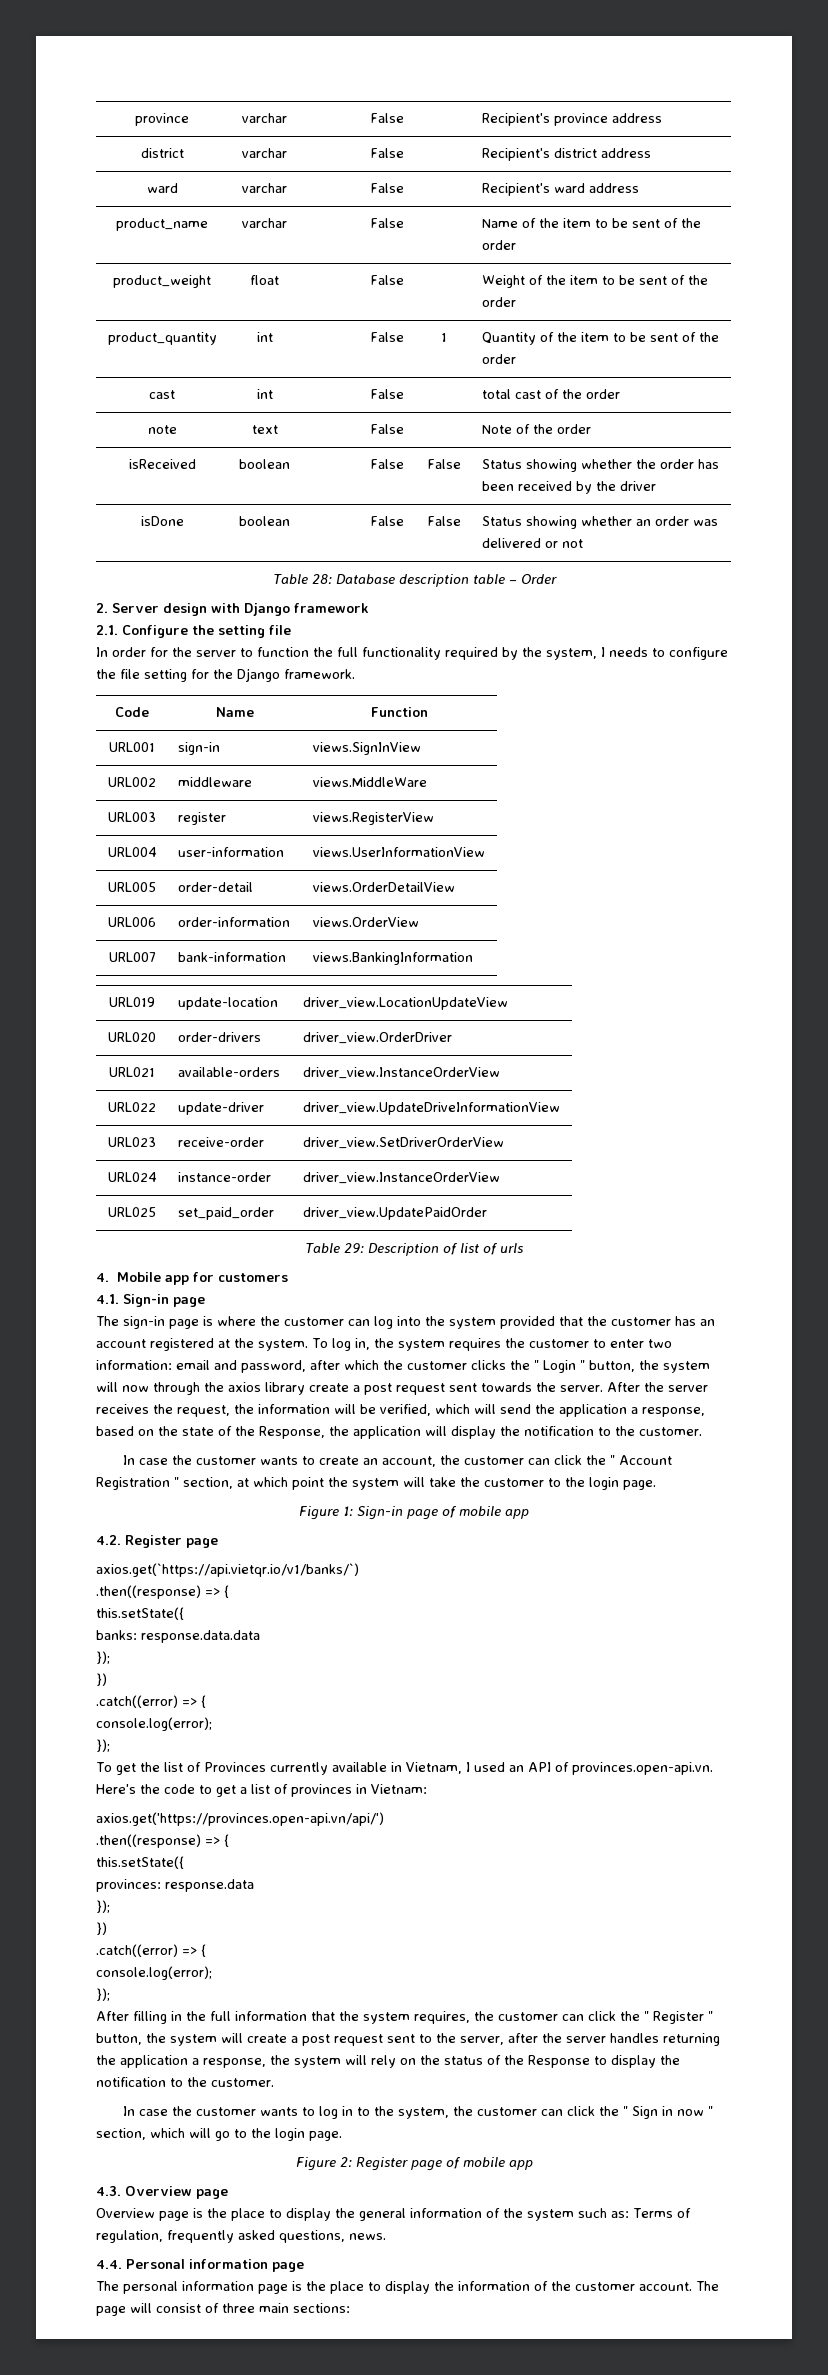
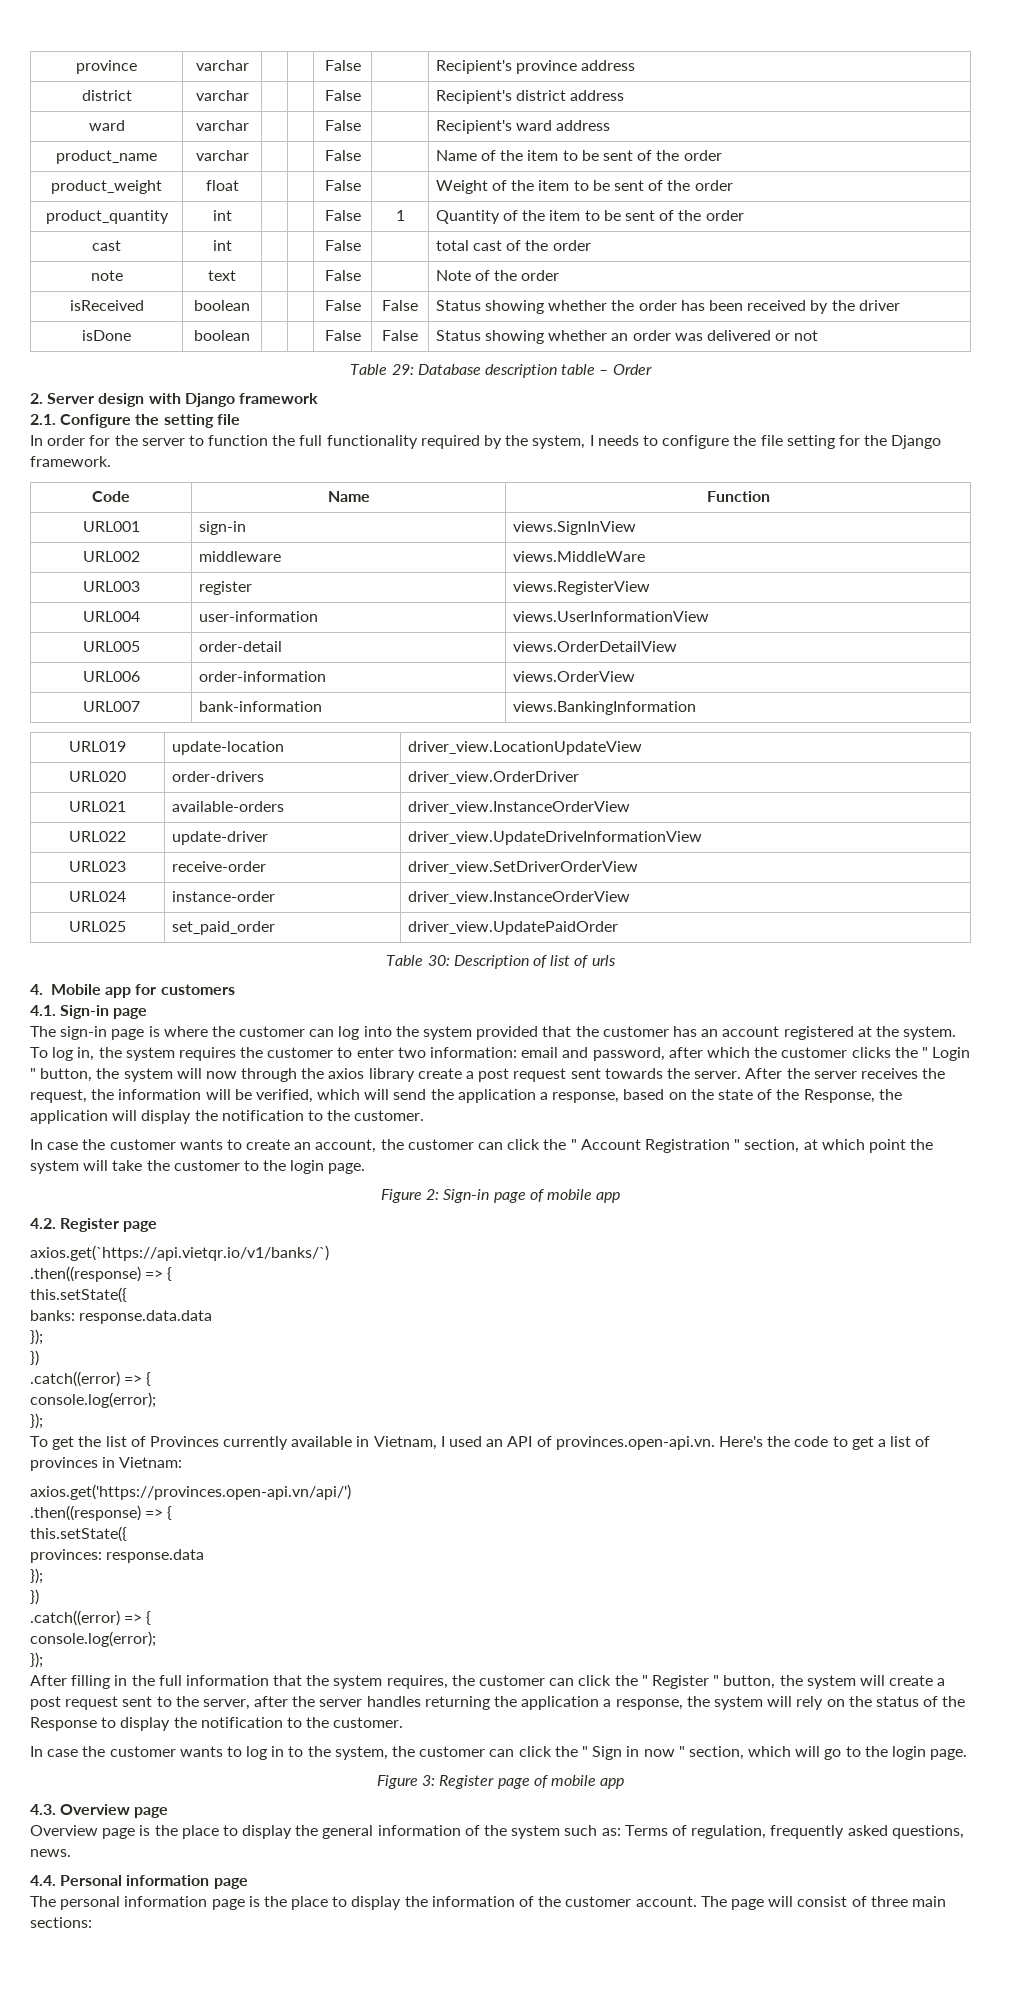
[311,574,332,585] 28: -> [391,364,414,375] 29:
[343,1243,364,1254] 29: -> [427,955,450,966] 30:
[343,1506,353,1517] 1: -> [426,1189,440,1200] 2:
[339,2157,352,2168] 2: -> [422,1775,436,1786] 3:

